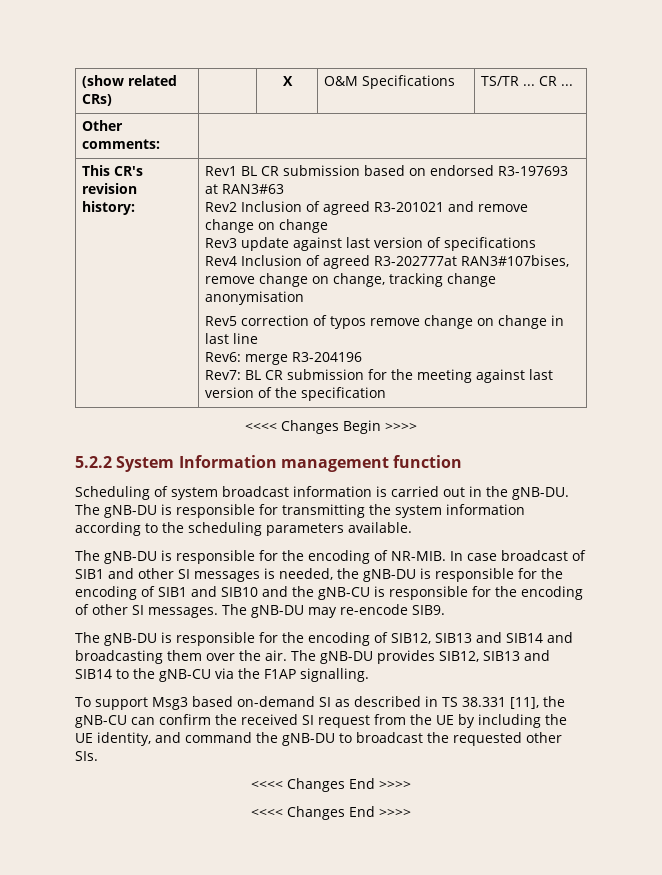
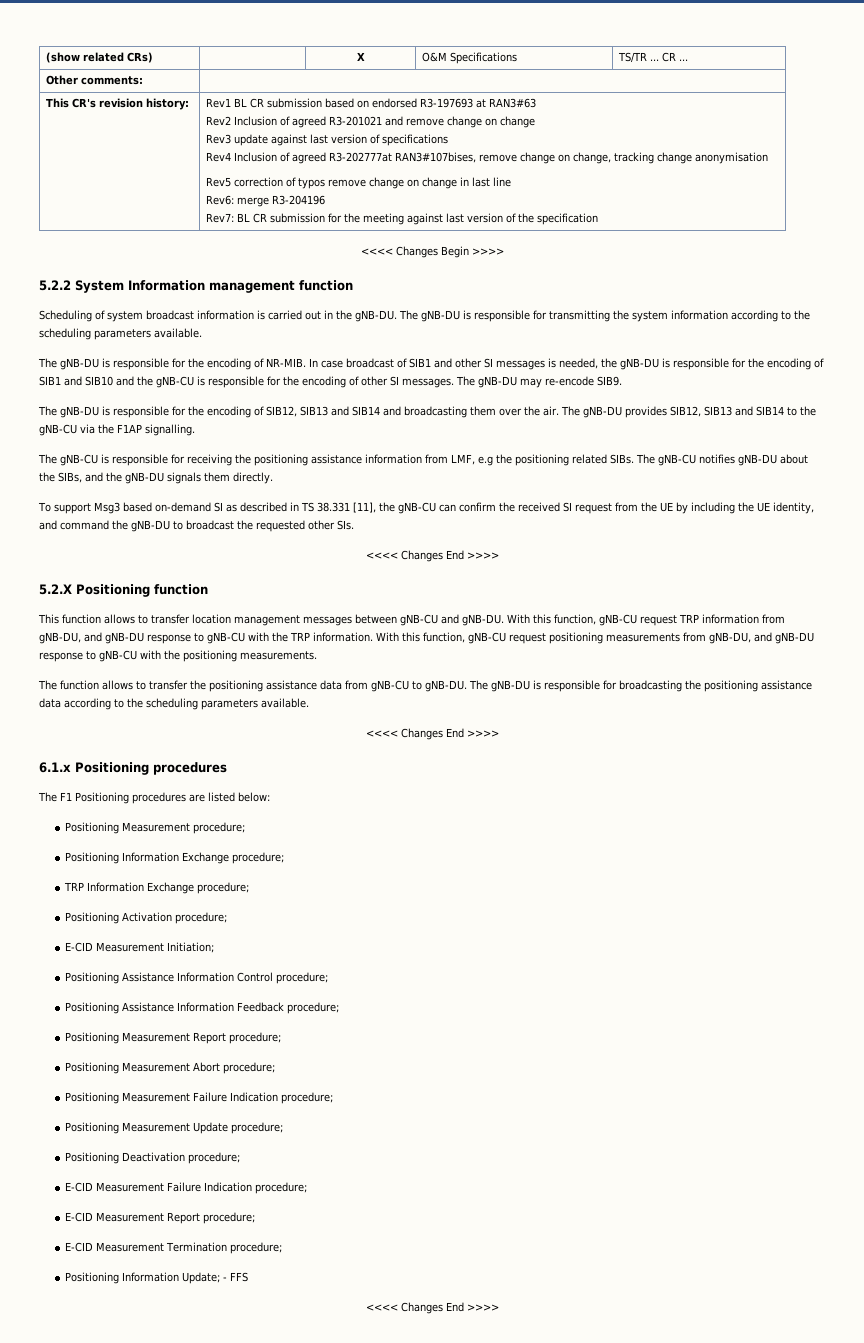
(369, 675) none -> [38,454,808,466] [39,472,273,484] // The gNB-CU is responsible for receiving the positioning assistance information from LMF, e.g the positioning related SIBs. The gNB-CU notifies gNB-DU about the SIBs, and the gNB-DU signals them directly.
(411, 785) none -> [39,584,208,597] [38,614,785,626] [39,632,814,644] [39,650,317,662] [38,680,812,692] [39,698,309,710] [365,728,499,740] [39,762,227,775] [38,792,270,804] [64,822,245,834] [64,852,284,864] [63,882,249,894] [64,912,227,924] [64,942,214,953] [64,972,328,984] [64,1002,339,1014] [64,1032,281,1044] [64,1062,275,1074] [64,1092,333,1104] [64,1122,283,1134] [64,1152,240,1164] [64,1182,307,1194] [64,1212,255,1224] [64,1242,282,1254] [64,1272,248,1284] // 5.2.X Positioning function // This function allows to transfer location management messages between gNB-CU and gNB-DU. With this function, gNB-CU request TRP information from gNB-DU, and gNB-DU response to gNB-CU with the TRP information. With this function, gNB-CU request positioning measurements from gNB-DU, and gNB-DU response to gNB-CU with the positioning measurements. // The function allows to transfer the positioning assistance data from gNB-CU to gNB-DU. The gNB-DU is responsible for broadcasting the positioning assistance data according to the scheduling parameters available. // <<<< Changes End >>>> // 6.1.x Positioning procedures // The F1 Positioning procedures are listed below: // Positioning Measurement procedure; // Positioning Information Exchange procedure; // TRP Information Exchange procedure; // Positioning Activation procedure; // E-CID Measurement Initiation; // Positioning Assistance Information Control procedure; // Positioning Assistance Information Feedback procedure; // Positioning Measurement Report procedure; // Positioning Measurement Abort procedure; // Positioning Measurement Failure Indication procedure; // Positioning Measurement Update procedure; // Positioning Deactivation procedure; // E-CID Measurement Failure Indication procedure; // E-CID Measurement Report procedure; // E-CID Measurement Termination procedure; // Positioning Information Update; - FFS

